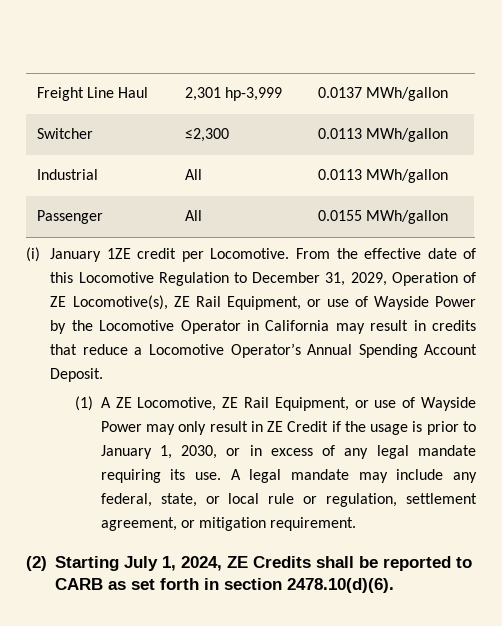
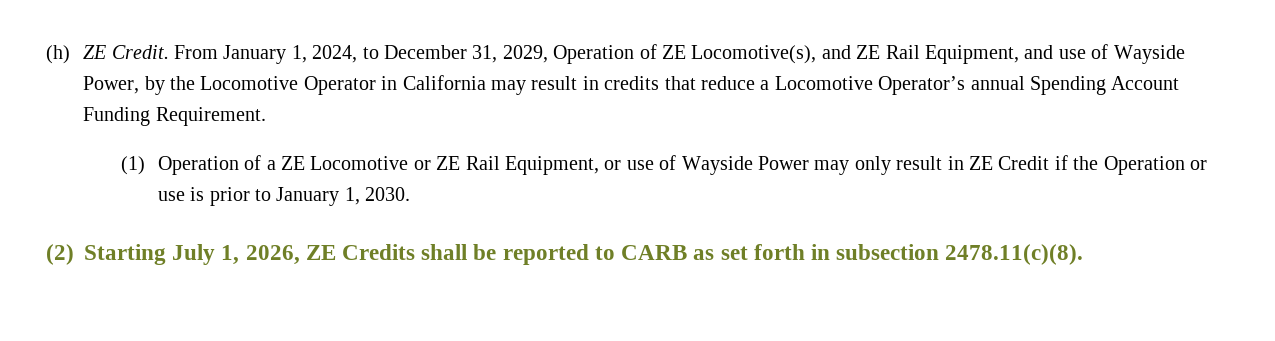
[37,87,149,101] [185,87,283,101] [318,87,449,101] [37,128,94,139] [185,128,230,142] [318,128,449,142] [37,169,99,180] [185,169,203,180] [318,169,449,183] [37,210,104,224] [185,210,203,221] [318,210,449,224] [26,247,476,262] [50,272,229,286] Freight Line Haul | 2,301 hp-3,999 | 0.0137 MWh/gallon // Switcher | ≤2,300 | 0.0113 MWh/gallon // Industrial | All | 0.0113 MWh/gallon // Passenger | All | 0.0155 MWh/gallon // (i) January 1ZE credit per Locomotive. From the effective date of this Locomotive Regulation -> [46,45,358,64] (h) ZE Credit. From January 1, 2024,
[173,296,476,310] ZE Rail Equipment, or use of Wayside Power -> [821,44,1185,64] [83,76,140,94] and ZE Rail Equipment, and use of Wayside Power,
[306,344,352,355] Annual -> [970,76,1025,90] annual
[50,368,104,382] Deposit. -> [83,107,266,126] Funding Requirement.
[100,397,217,411] A ZE Locomotive, -> [157,155,431,175] Operation of a ZE Locomotive or
[370,424,409,435] usage -> [1103,156,1208,175] [157,191,185,201] Operation or use
[181,445,476,459] [100,469,477,483] [100,493,477,507] [100,517,357,531] 2030, or in excess of any legal mandate requiring its use. A legal mandate may include any federal, state, or local rule or regulation, settlement agreement, or mitigation requirement. -> [365,187,411,201] 2030.
[180,556,222,571] 2024, -> [245,245,300,265] 2026,
[223,578,394,593] section 2478.10(d)(6). -> [836,244,1084,265] subsection 2478.11(c)(8).

